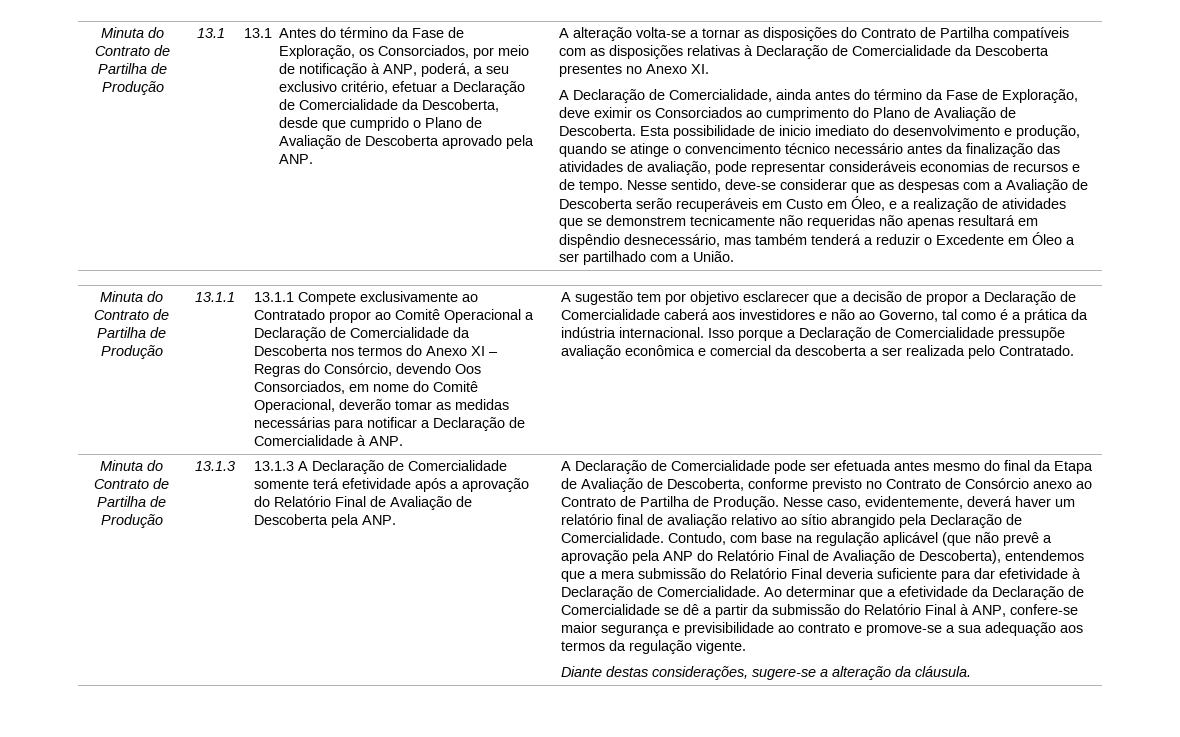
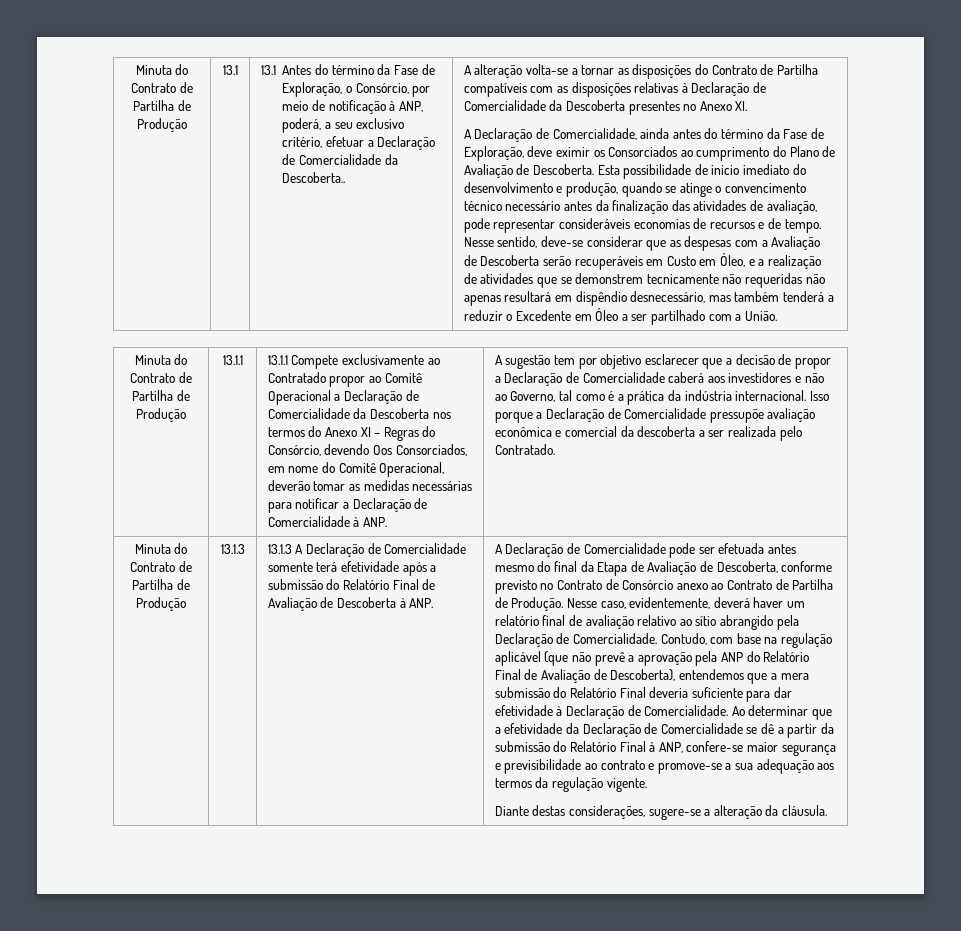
[358,45,469,58] os Consorciados, -> [345,83,409,94] o Consórcio,
[421,99,499,112] [278,117,482,131] [278,135,534,149] [278,154,313,164] Descoberta, desde que cumprido o Plano de Avaliação de Descoberta aprovado pela ANP. -> [282,172,346,183] Descoberta..
[461,478,529,492] aprovação -> [267,579,323,590] submissão
[330,514,359,528] pela -> [399,598,406,608] à

